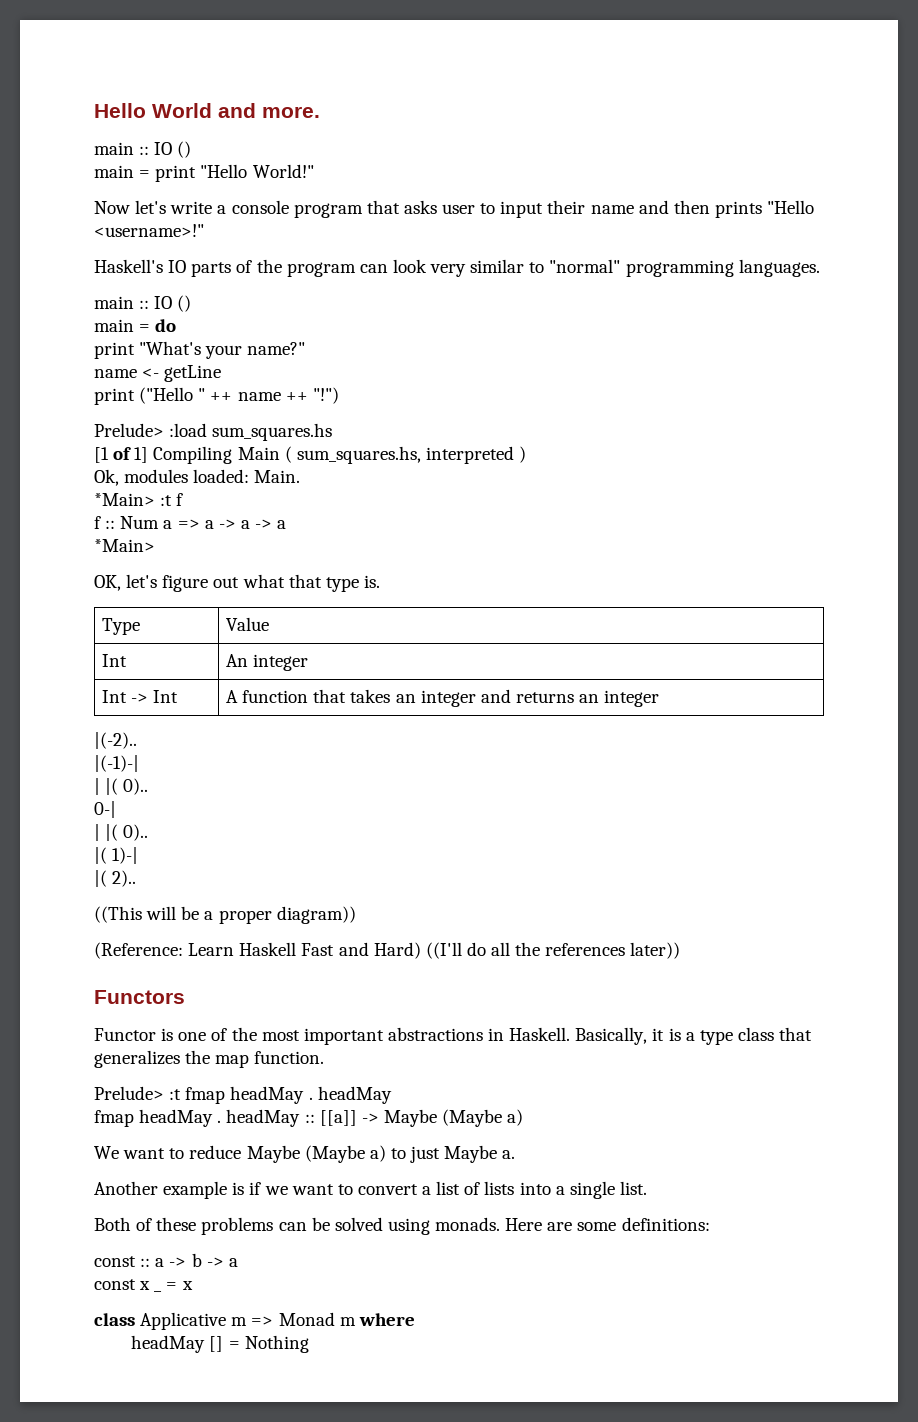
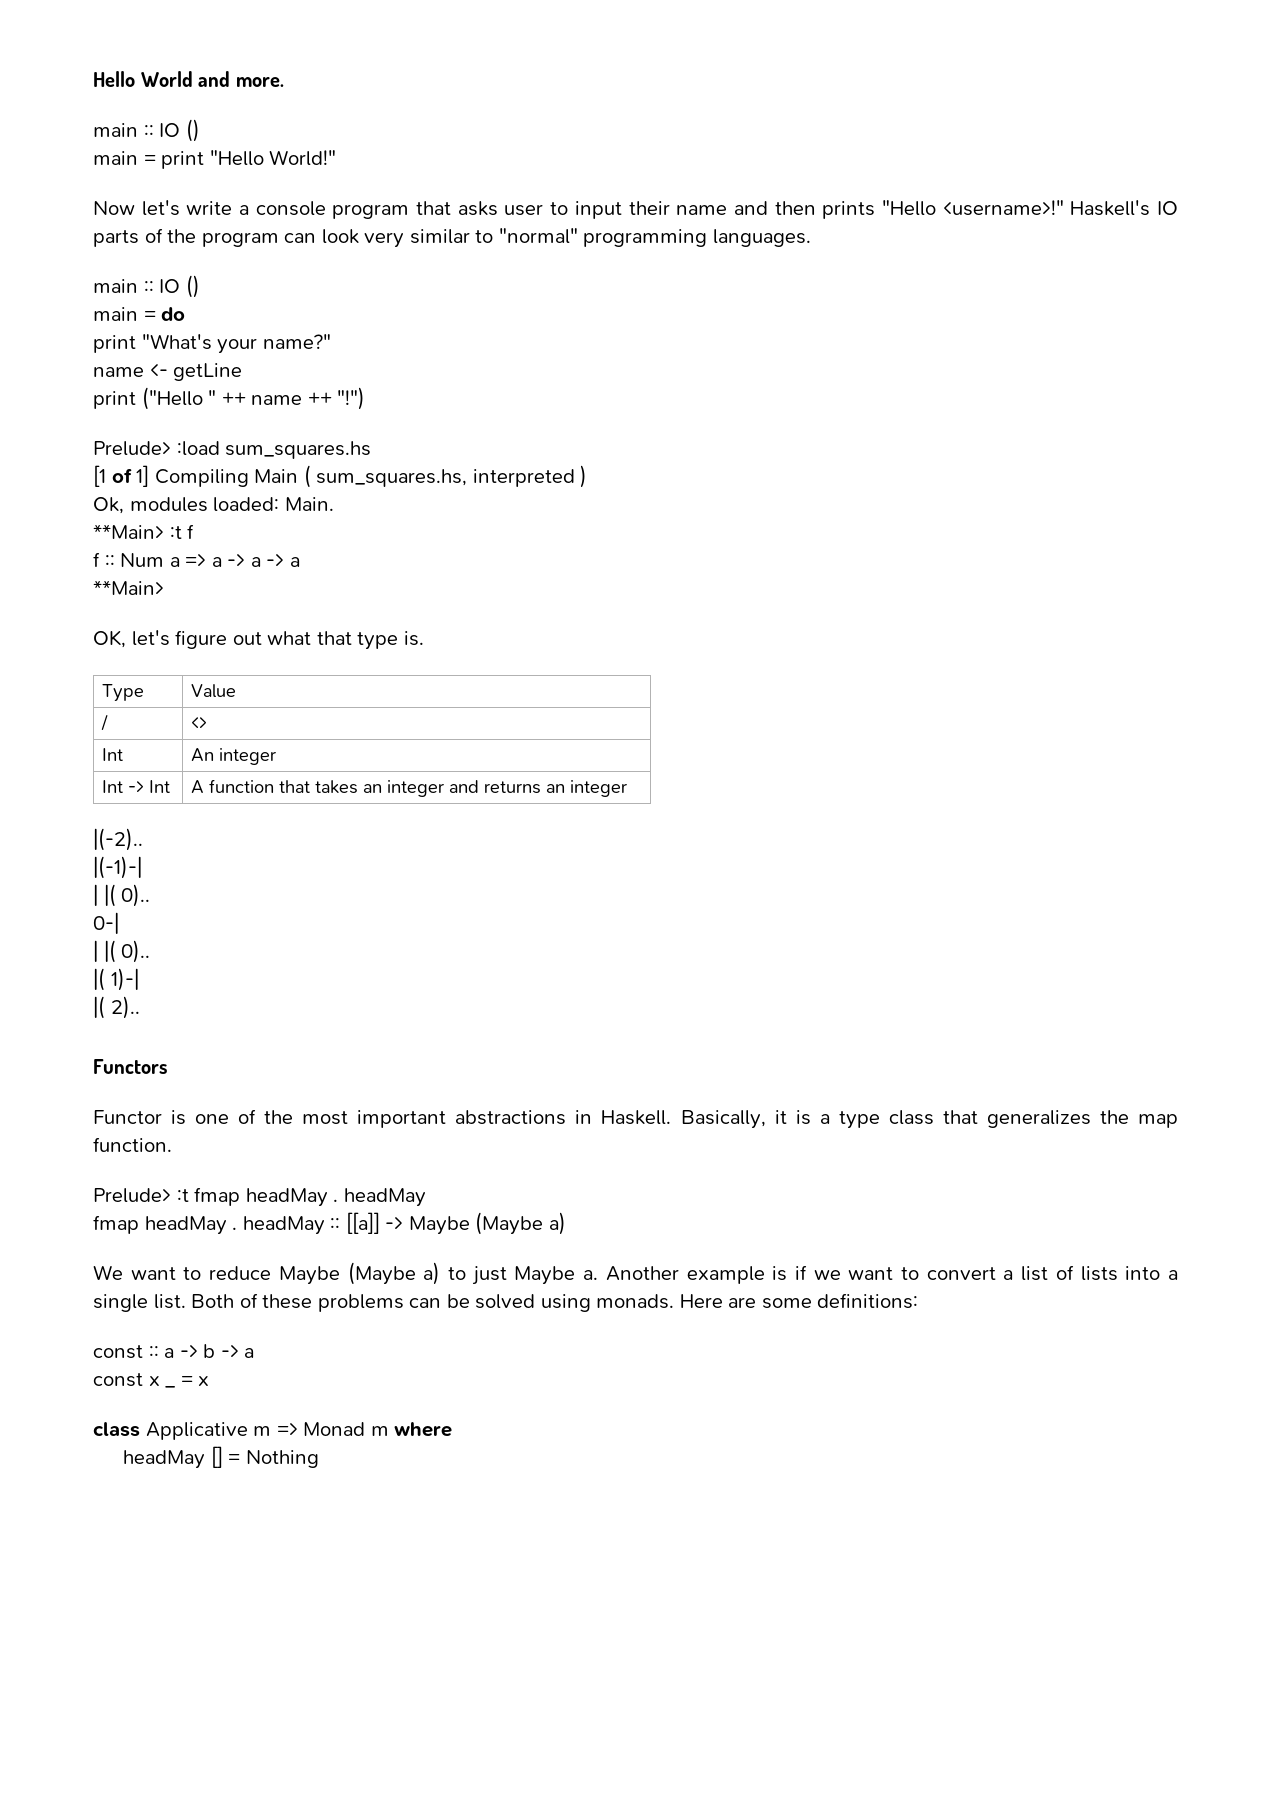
(204, 230) // -> (1064, 208) none
[94,493,155,506] *Main> -> [93,524,164,539] **Main>
[94,539,155,552] *Main> -> [93,580,164,595] **Main>
(270, 624) none -> [100,714,108,731] [190,717,207,729] // / | <>
[94,906,356,924] [94,942,681,959] // ((This will be a proper diagram)) // (Reference: Learn Haskell Fast and Hard) ((I'll do all the references later)) -> (140, 1007) none
(516, 1154) // -> (599, 1275) none
(647, 1188) // -> (186, 1301) none

